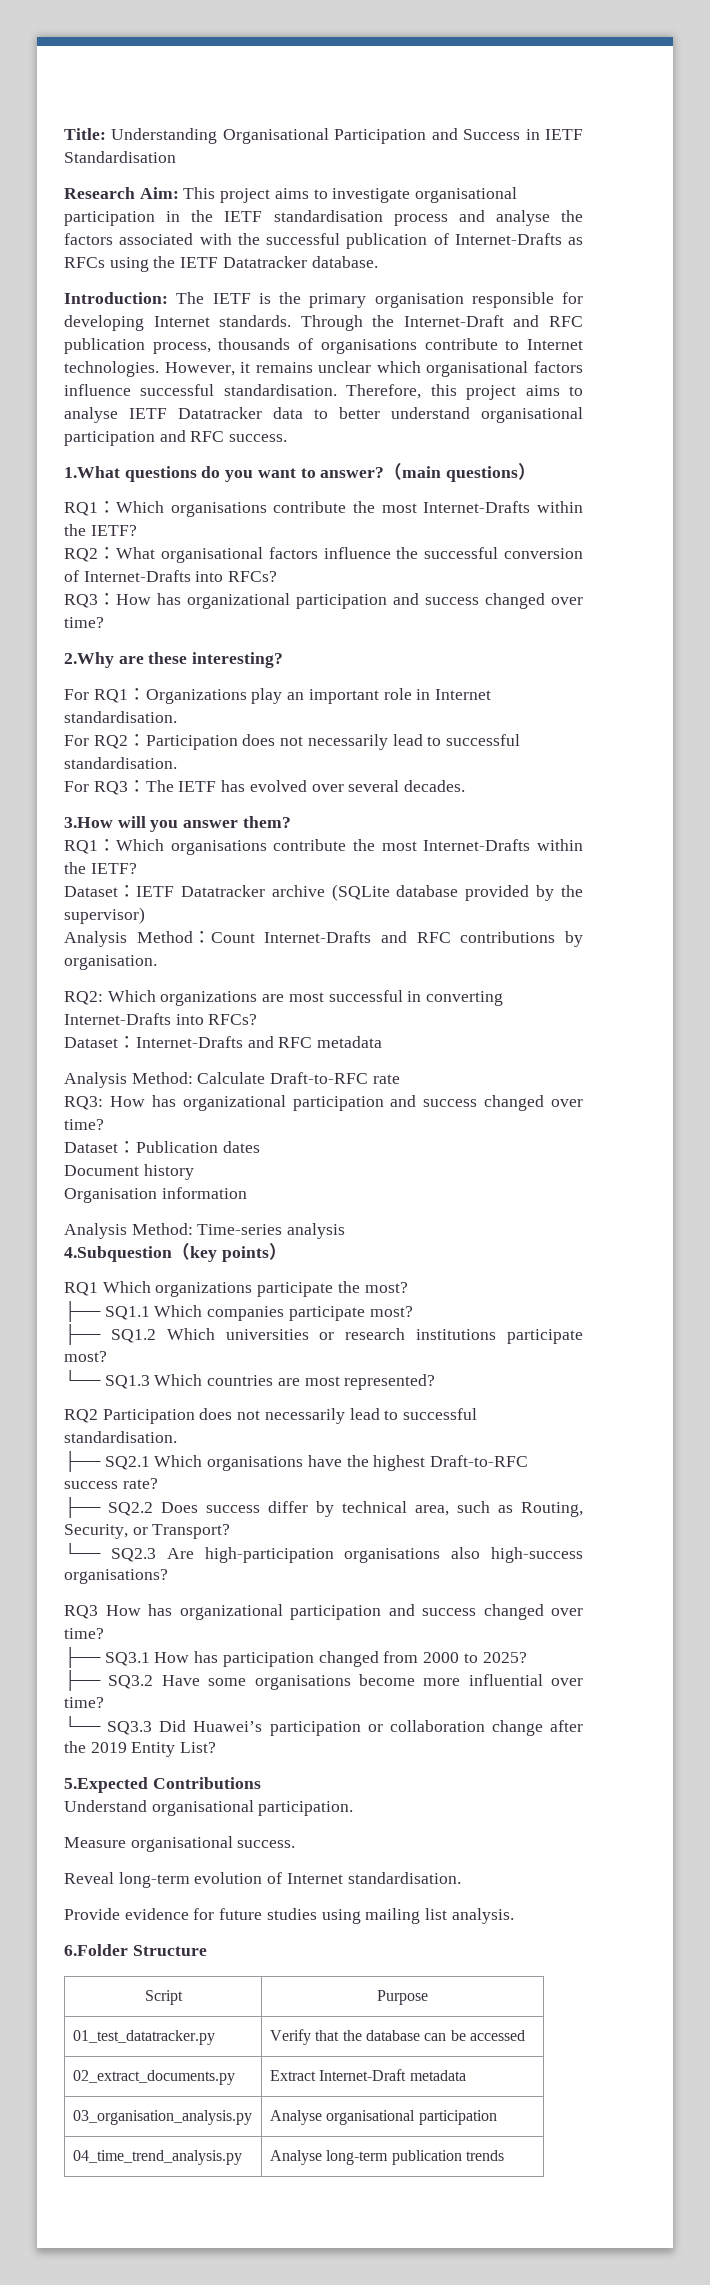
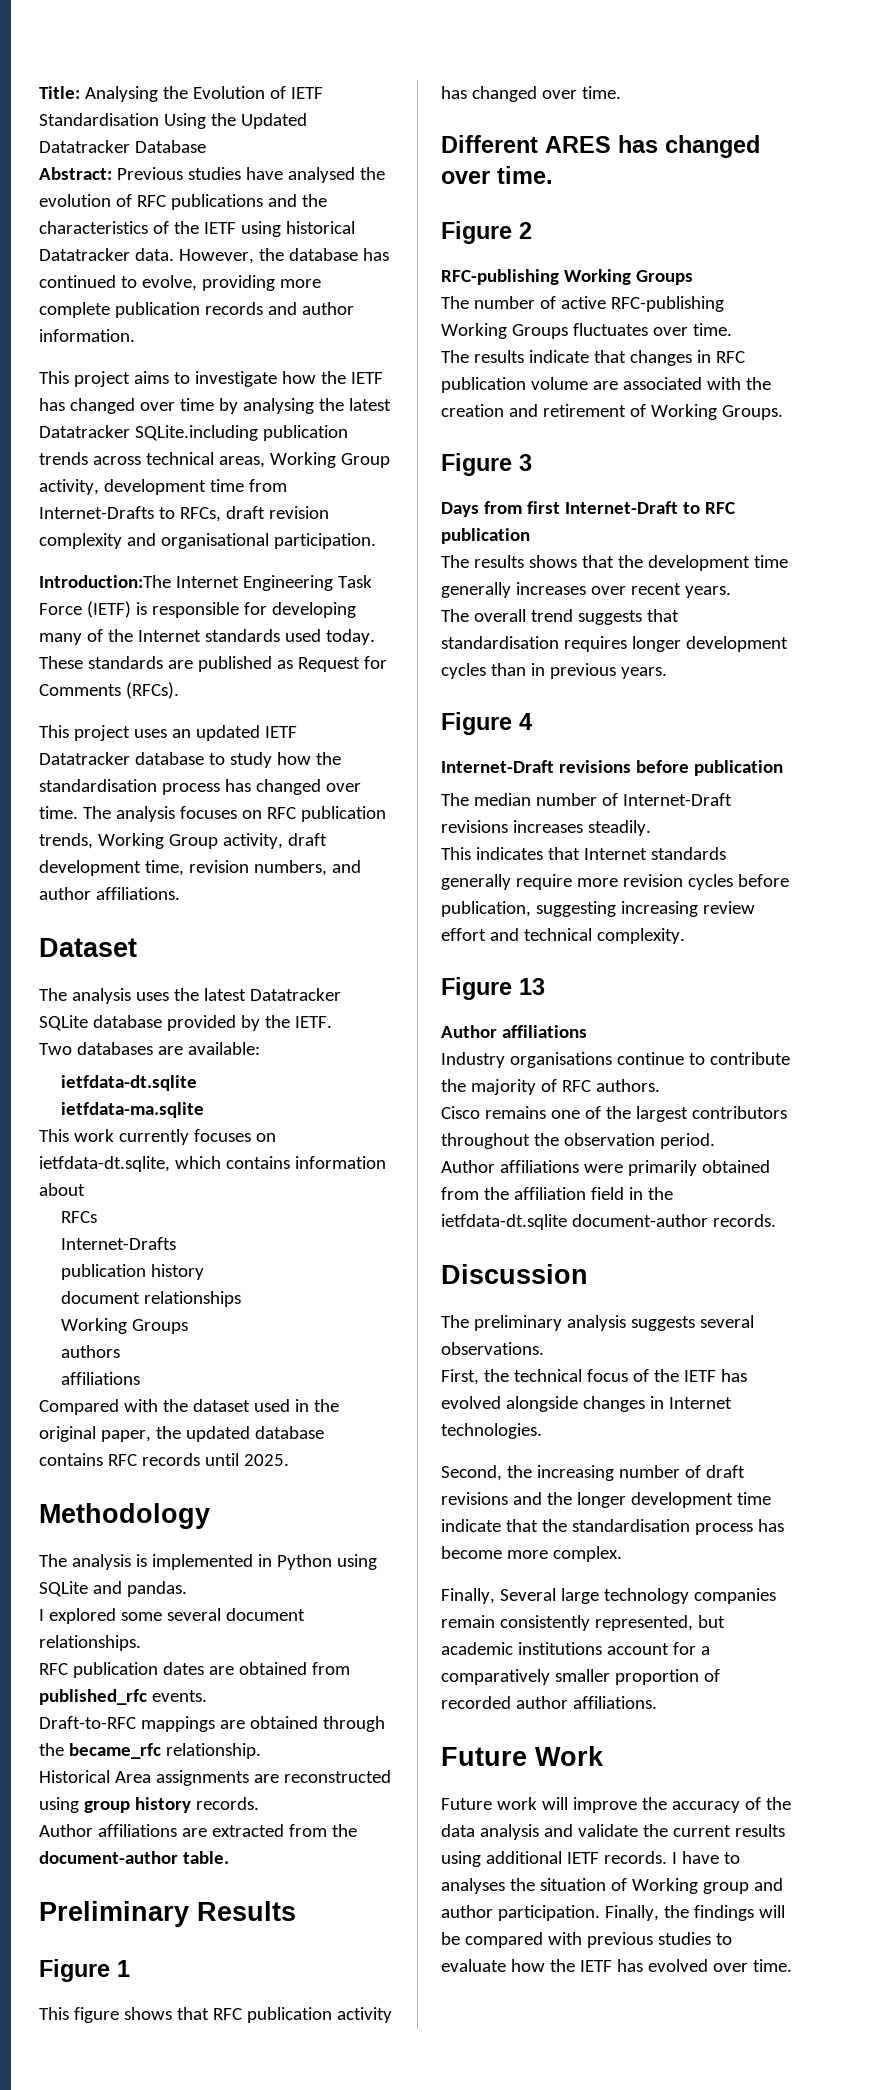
[111,128,583,144] [64,151,176,163] [64,187,179,199] Understanding Organisational Participation and Success in IETF Standardisation // Research Aim: -> [84,86,323,102] [39,113,307,129] [39,140,206,153] [39,167,385,183] [39,194,327,210] [39,221,355,237] [39,248,389,264] [39,275,321,291] [39,302,354,318] [39,329,135,342] Analysing the Evolution of IETF Standardisation Using the Updated Datatracker Database // Abstract: Previous studies have analysed the evolution of RFC publications and the characteristics of the IETF using historical Datatracker data. However, the database has continued to evolve, providing more complete publication records and author information. //
[415,187,518,203] [64,210,583,226] [64,233,583,249] [64,256,378,272] [64,292,583,308] [64,315,583,331] [64,338,583,354] [64,361,583,377] [64,384,584,400] [64,407,583,423] [64,430,288,446] [64,463,537,482] [64,501,584,517] [64,524,137,536] [64,547,583,563] [64,570,278,582] [64,593,583,609] [64,617,104,628] [64,652,284,668] [64,688,492,704] [64,711,177,723] [64,734,521,750] [64,757,177,769] [64,780,466,795] [64,816,291,832] [64,839,584,855] [64,862,137,874] [64,884,583,901] [64,907,145,924] [64,931,584,947] [64,955,157,970] [64,990,504,1006] [64,1013,258,1025] [64,1036,383,1048] [64,1072,400,1088] [64,1095,583,1111] [64,1119,104,1130] [64,1141,260,1153] [64,1164,194,1180] [64,1187,247,1203] [64,1223,346,1239] [64,1243,287,1262] [64,1281,408,1297] [64,1301,413,1322] [64,1324,583,1345] [64,1351,107,1362] [64,1370,436,1390] [64,1408,478,1424] [64,1431,177,1443] [64,1451,529,1472] [64,1478,158,1489] [64,1497,583,1518] [64,1524,231,1539] [64,1543,583,1563] [64,1569,168,1584] [64,1604,583,1620] [64,1628,104,1639] [64,1647,527,1668] [64,1670,583,1691] [64,1697,104,1708] [64,1716,583,1736] [64,1741,217,1757] [64,1777,261,1793] [64,1800,354,1816] [64,1836,296,1852] [64,1872,461,1888] [64,1908,514,1924] [64,1944,207,1956] [144,1990,183,2005] [377,1990,429,2005] [72,2030,215,2045] [269,2029,525,2045] [72,2070,235,2085] [269,2069,466,2081] [72,2110,252,2125] [269,2110,497,2125] [72,2150,242,2165] [269,2150,504,2165] organisational participation in the IETF standardisation process and analyse the factors associated with the successful publication of Internet-Drafts as RFCs using the IETF Datatracker database. // Introduction: The IETF is the primary organisation responsible for developing Internet standards. Through the Internet-Draft and RFC publication process, thousands of organisations contribute to Internet technologies. However, it remains unclear which organisational factors influence successful standardisation. Therefore, this project aims to analyse IETF Datatracker data to better understand organisational participation and RFC success. // 1.What questions do you want to answer?（main questions） // RQ1：Which organisations contribute the most Internet-Drafts within the IETF? // RQ2：What organisational factors influence the successful conversion of Internet-Drafts into RFCs? // RQ3：How has organizational participation and success changed over time? // 2.Why are these interesting? // For RQ1：Organizations play an important role in Internet standardisation. // For RQ2：Participation does not necessarily lead to successful standardisation. // For RQ3：The IETF has evolved over several decades. // 3.How will you answer them? // RQ1：Which organisations contribute the most Internet-Drafts within the IETF? // Dataset：IETF Datatracker archive (SQLite database provided by the supervisor) // Analysis Method：Count Internet-Drafts and RFC contributions by organisation. // RQ2: Which organizations are most successful in converting Internet-Drafts into RFCs? // Dataset：Internet-Drafts and RFC metadata // Analysis Method: Calculate Draft-to-RFC rate // RQ3: How has organizational participation and success changed over time? // Dataset：Publication dates // Document history // Organisation information // Analysis Method: Time-series analysis // 4.Subquestion（key points） // RQ1 Which organizations participate the most? // ├── SQ1.1 Which companies participate most? // ├── SQ1.2 Which universities or research institutions participate most? // └── SQ1.3 Which countries are most represented? // RQ2 Participation does not necessarily lead to successful standardisation. // ├── SQ2.1 Which organisations have the highest Draft-to-RFC success rate? // ├── SQ2.2 Does success differ by technical area, such as Routing, Security, or Transport? // └── SQ2.3 Are high-participation organisations also high-success organisations? // RQ3 How has organizational participation and success changed over time? // ├── SQ3.1 How has participation changed from 2000 to 2025? // ├── SQ3.2 Have some organisations become more influential over time? // └── SQ3.3 Did Huawei’s participation or collaboration change after the 2019 Entity List? // 5.Expected Contributions // Understand organisational participation. // Measure organisational success. // Reveal long-term evolution of Internet standardisation. // Provide evidence for future studies using mailing list analysis. // 6.Folder Structure // Script | Purpose // 01_test_datatracker.py | Verify that the database can be accessed // 02_extract_documents.py | Extract Internet-Draft metadata // 03_organisation_analysis.py | Analyse organisational participation // 04_time_trend_analysis.py | Analyse long-term publication trends -> [281,371,383,384] [39,398,391,414] [39,425,348,441] [39,452,390,468] [39,479,287,495] [39,506,329,522] [39,533,376,549] [39,575,372,591] [39,601,356,618] [39,629,375,645] [39,656,387,672] [39,682,179,699] [39,725,297,741] [39,752,341,768] [39,779,361,795] [39,806,386,822] [39,833,327,849] [39,860,361,876] [39,887,180,900] [39,938,137,957] [39,988,341,1004] [39,1015,332,1031] [39,1042,260,1055] [60,1075,197,1091] [60,1102,204,1118] [39,1129,276,1145] [39,1156,386,1172] [39,1183,85,1196] [60,1211,97,1223] [60,1237,176,1250] [60,1264,204,1280] [60,1291,241,1307] [60,1318,188,1334] [60,1345,120,1358] [60,1372,140,1385] [39,1399,339,1415] [39,1426,324,1442] [39,1453,289,1466] [39,1503,210,1529] [39,1554,377,1570] [39,1581,187,1597] [39,1608,305,1624] [39,1635,141,1651] [39,1662,350,1678] [39,1689,207,1705] [39,1716,385,1732] [39,1743,261,1759] [39,1770,391,1786] [39,1797,259,1813] [39,1824,357,1837] [39,1851,229,1864] [39,1901,296,1927] [39,1959,130,1982] [39,2007,392,2023] [441,86,621,102] [441,135,760,158] [441,166,553,184] [441,221,532,244] [441,269,693,285] [441,296,724,312] [441,323,732,339] [441,350,745,366] [441,377,771,393] [441,404,783,420] [441,453,532,476] [441,501,735,517] [441,528,530,544] [441,555,788,571] [441,582,731,598] [441,609,679,625] [441,636,788,652] [441,663,667,679] [441,712,532,735] [441,760,783,776] [441,793,732,806] [441,820,651,836] [441,847,726,860] [441,874,789,890] [441,901,755,917] [441,928,685,944] [441,977,545,1000] [441,1025,587,1038] [441,1052,790,1068] [441,1079,660,1095] [441,1106,787,1122] [441,1133,715,1149] [441,1160,770,1176] [441,1187,673,1200] [441,1214,776,1230] [441,1264,588,1284] [441,1315,754,1331] [441,1342,544,1355] [441,1369,747,1385] [441,1396,732,1412] [441,1423,542,1439] [441,1465,745,1481] [441,1492,771,1508] [441,1519,784,1535] [441,1546,622,1562] [441,1588,776,1604] [441,1615,725,1631] [441,1642,710,1655] [441,1669,720,1685] [441,1696,657,1709] [441,1746,604,1766] [441,1797,791,1813] [441,1824,785,1840] [441,1851,740,1867] [441,1878,783,1894] [441,1905,785,1921] [441,1932,732,1948] [441,1959,792,1972] how the IETF has changed over time by analysing the latest Datatracker SQLite.including publication trends across technical areas, Working Group activity, development time from Internet-Drafts to RFCs, draft revision complexity and organisational participation. // Introduction:The Internet Engineering Task Force (IETF) is responsible for developing many of the Internet standards used today. These standards are published as Request for Comments (RFCs). // This project uses an updated IETF Datatracker database to study how the standardisation process has changed over time. The analysis focuses on RFC publication trends, Working Group activity, draft development time, revision numbers, and author affiliations. // Dataset // The analysis uses the latest Datatracker SQLite database provided by the IETF. // Two databases are available: // ietfdata-dt.sqlite // ietfdata-ma.sqlite // This work currently focuses on ietfdata-dt.sqlite, which contains information about // RFCs // Internet-Drafts // publication history // document relationships // Working Groups // authors // affiliations // Compared with the dataset used in the original paper, the updated database contains RFC records until 2025. // Methodology // The analysis is implemented in Python using SQLite and pandas. // I explored some several document relationships. // RFC publication dates are obtained from published_rfc events. // Draft-to-RFC mappings are obtained through the became_rfc relationship. // Historical Area assignments are reconstructed using group history records. // Author affiliations are extracted from the document-author table. // Preliminary Results // Figure 1 // This figure shows that RFC publication activity has changed over time. // Different ARES has changed over time. // Figure 2 // RFC-publishing Working Groups // The number of active RFC-publishing Working Groups fluctuates over time. // The results indicate that changes in RFC publication volume are associated with the creation and retirement of Working Groups. // Figure 3 // Days from first Internet-Draft to RFC publication // The results shows that the development time generally increases over recent years. // The overall trend suggests that standardisation requires longer development cycles than in previous years. // Figure 4 // Internet-Draft revisions before publication // The median number of Internet-Draft revisions increases steadily. // This indicates that Internet standards generally require more revision cycles before publication, suggesting increasing review effort and technical complexity. // Figure 13 // Author affiliations // Industry organisations continue to contribute the majority of RFC authors. // Cisco remains one of the largest contributors throughout the observation period. // Author affiliations were primarily obtained from the affiliation field in the ietfdata-dt.sqlite document-author records. // Discussion // The preliminary analysis suggests several observations. // First, the technical focus of the IETF has evolved alongside changes in Internet technologies. // Second, the increasing number of draft revisions and the longer development time indicate that the standardisation process has become more complex. // Finally, Several large technology companies remain consistently represented, but academic institutions account for a comparatively smaller proportion of recorded author affiliations. // Future Work // Future work will improve the accuracy of the data analysis and validate the current results using additional IETF records. I have to analyses the situation of Working group and author participation. Finally, the findings will be compared with previous studies to evaluate how the IETF has evolved over time.

